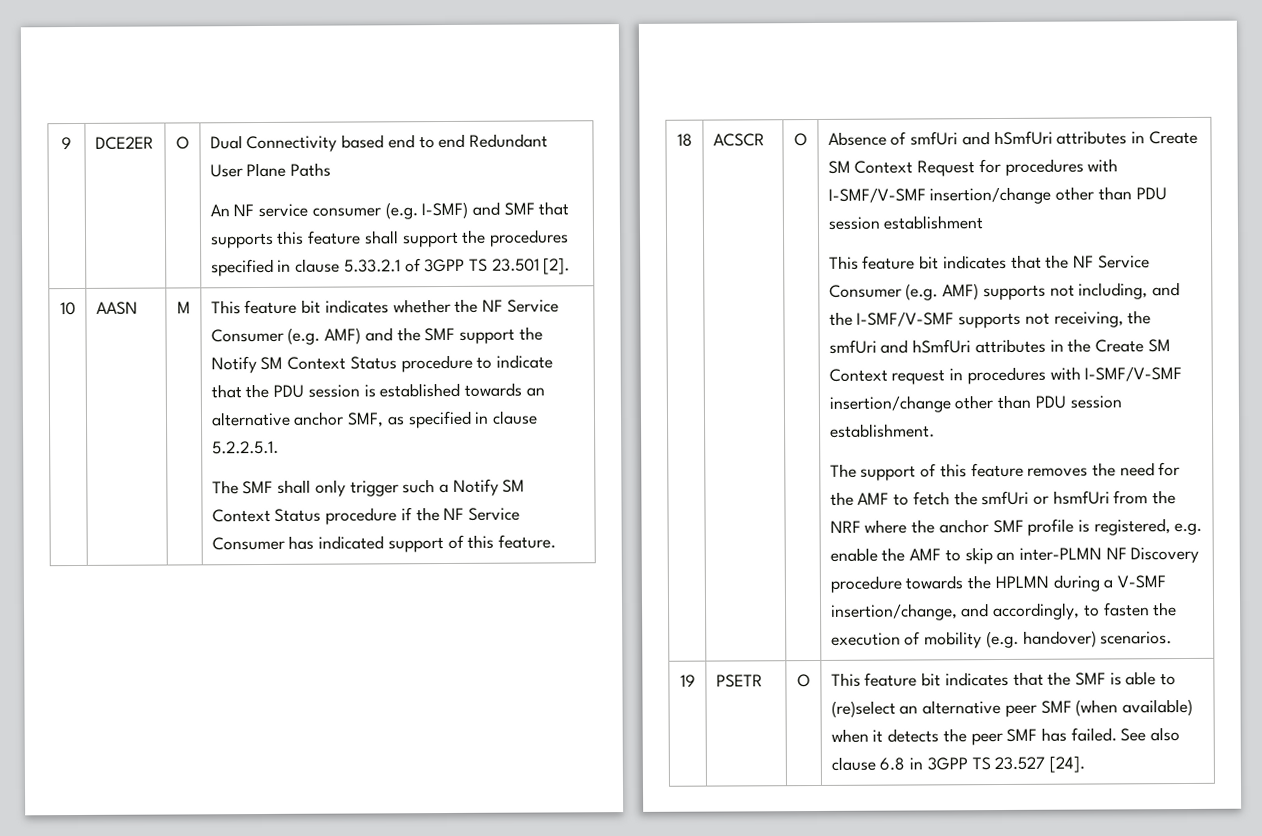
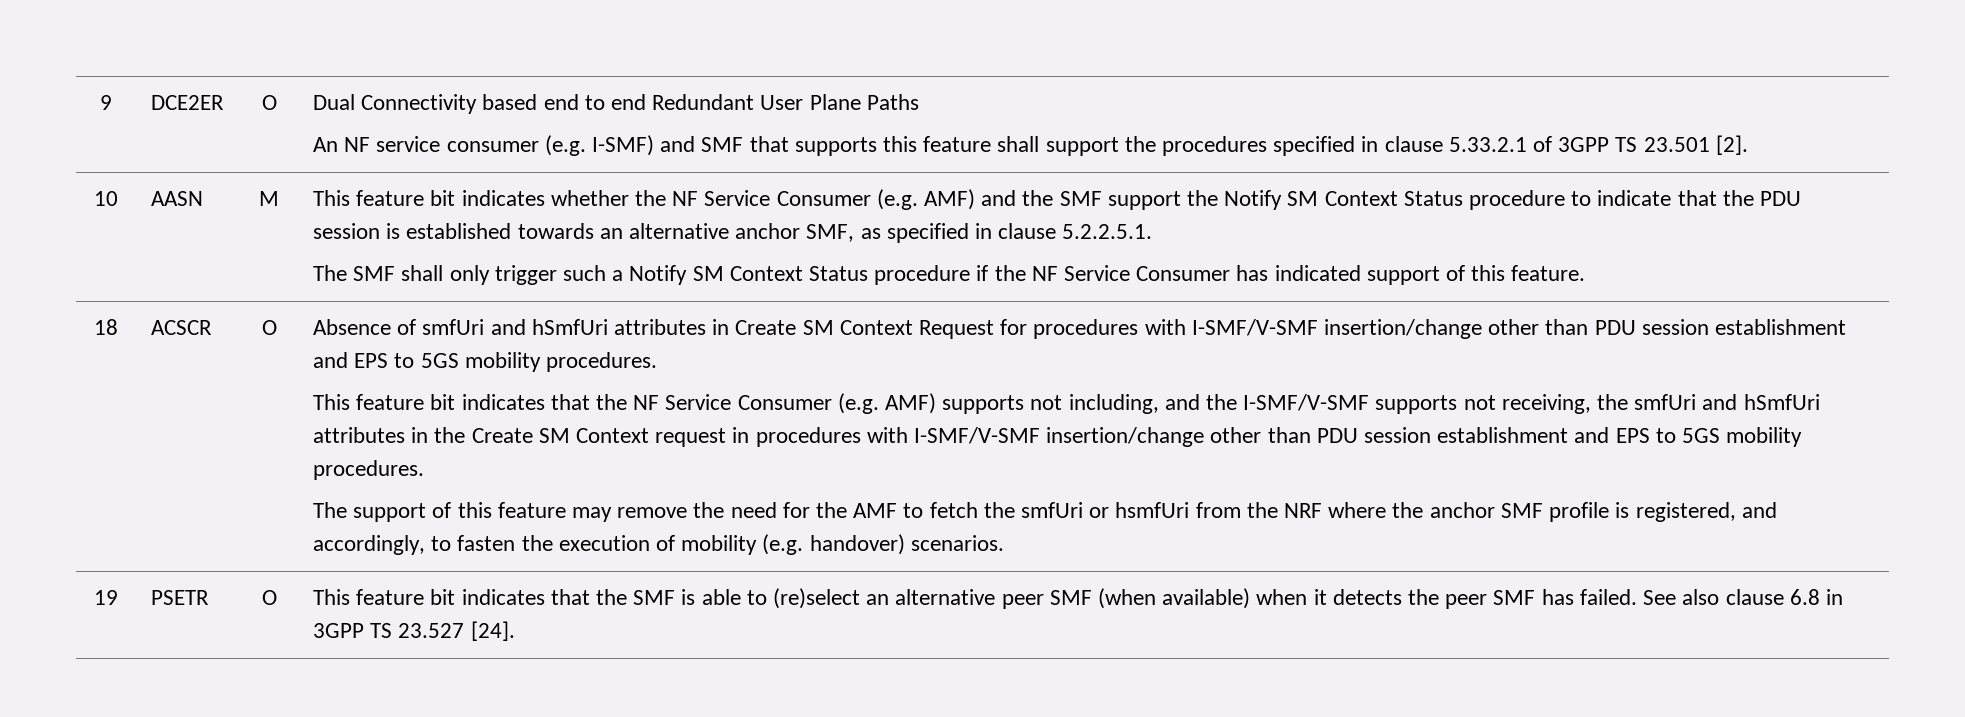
(984, 222) none -> [312,352,657,372] and EPS to 5GS mobility procedures.
[829,423,935,438] establishment. -> [1437,427,1803,447] [312,460,424,480] establishment and EPS to 5GS mobility procedures.
[1027,467,1089,477] removes -> [571,507,688,522] may remove
[1174,522,1203,536] [829,546,1200,565] [829,574,1167,593] [830,603,958,621] e.g. enable the AMF to skip an inter-PLMN NF Discovery procedure towards the HPLMN during a V-SMF insertion/change, -> (1736, 512) none

